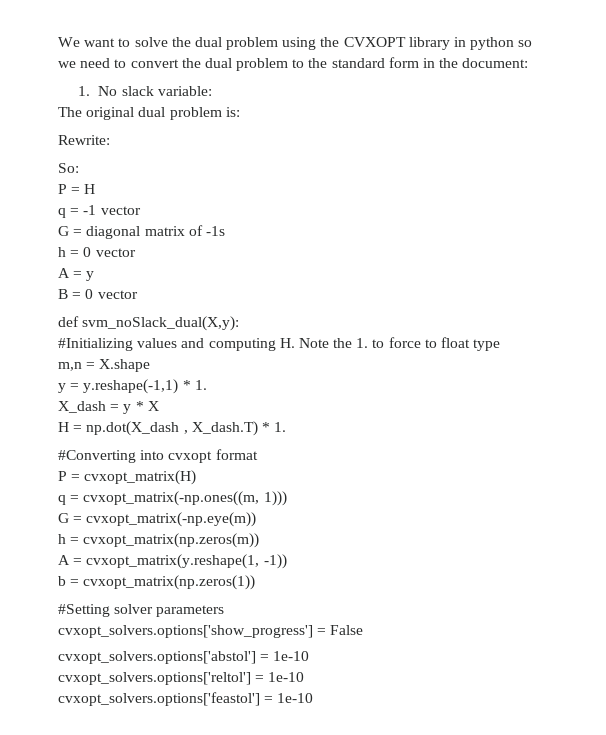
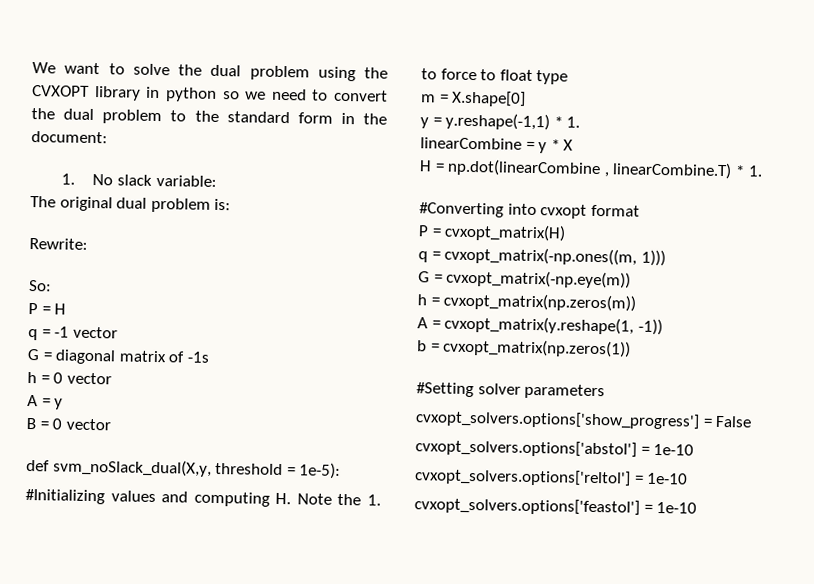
[82,316,240,331] svm_noSlack_dual(X,y): -> [52,458,342,479] svm_noSlack_dual(X,y, threshold = 1e-5):
[58,359,151,372] m,n = X.shape -> [421,90,527,107] m = X.shape[0]
[58,401,106,413] X_dash -> [420,137,522,150] linearCombine
[86,421,258,436] np.dot(X_dash , X_dash.T) -> [447,158,733,180] np.dot(linearCombine , linearCombine.T)

